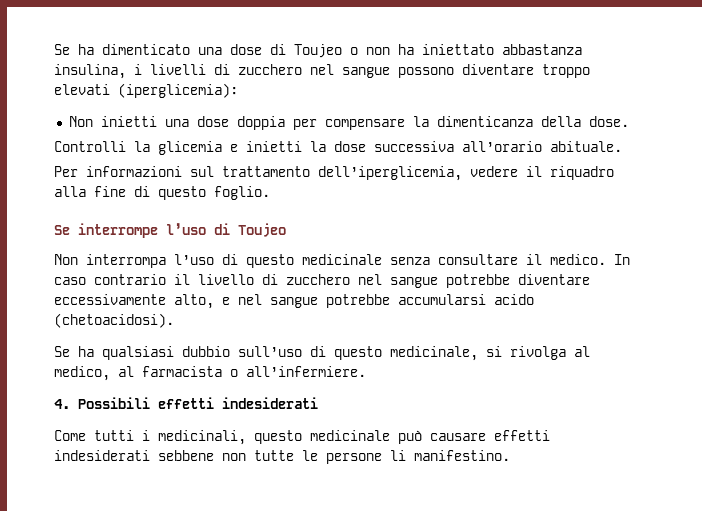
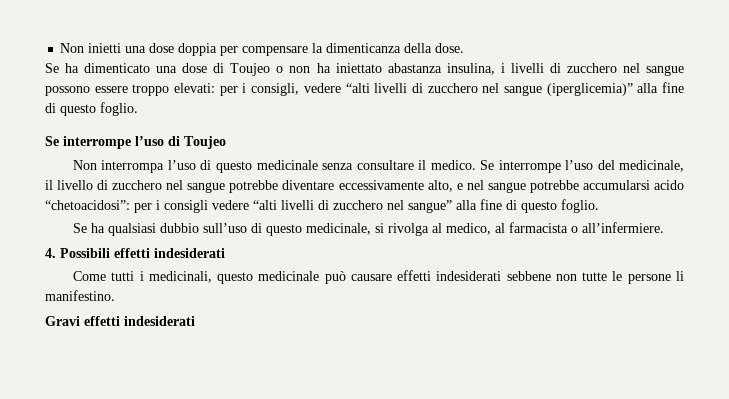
[54,44,582,58] [54,64,590,79] [54,83,238,98] Se ha dimenticato una dose di Toujeo o non ha iniettato abbastanza insulina, i livelli di zucchero nel sangue possono diventare troppo elevati (iperglicemia): // -> (60, 48) none
[54,141,622,155] [54,166,614,181] Controlli la glicemia e inietti la dose successiva all’orario abituale. // Per informazioni sul trattamento dell’iperglicemia, vedere il riquadro -> [45,63,684,76] [45,83,633,96] Se ha dimenticato una dose di Toujeo o non ha iniettato abastanza insulina, i livelli di zucchero nel sangue possono essere troppo elevati: per i consigli, vedere “alti livelli di zucchero nel sangue (iperglicemia)”
[614,254,630,265] [54,274,166,285] In caso contrario -> [479,160,684,173] Se interrompe l’uso del medicinale,
[54,313,174,328] (chetoacidosi). -> [45,199,599,213] “chetoacidosi”: per i consigli vedere “alti livelli di zucchero nel sangue” alla fine di questo foglio.
(510, 455) none -> [45,316,195,326] // Gravi effetti indesiderati

